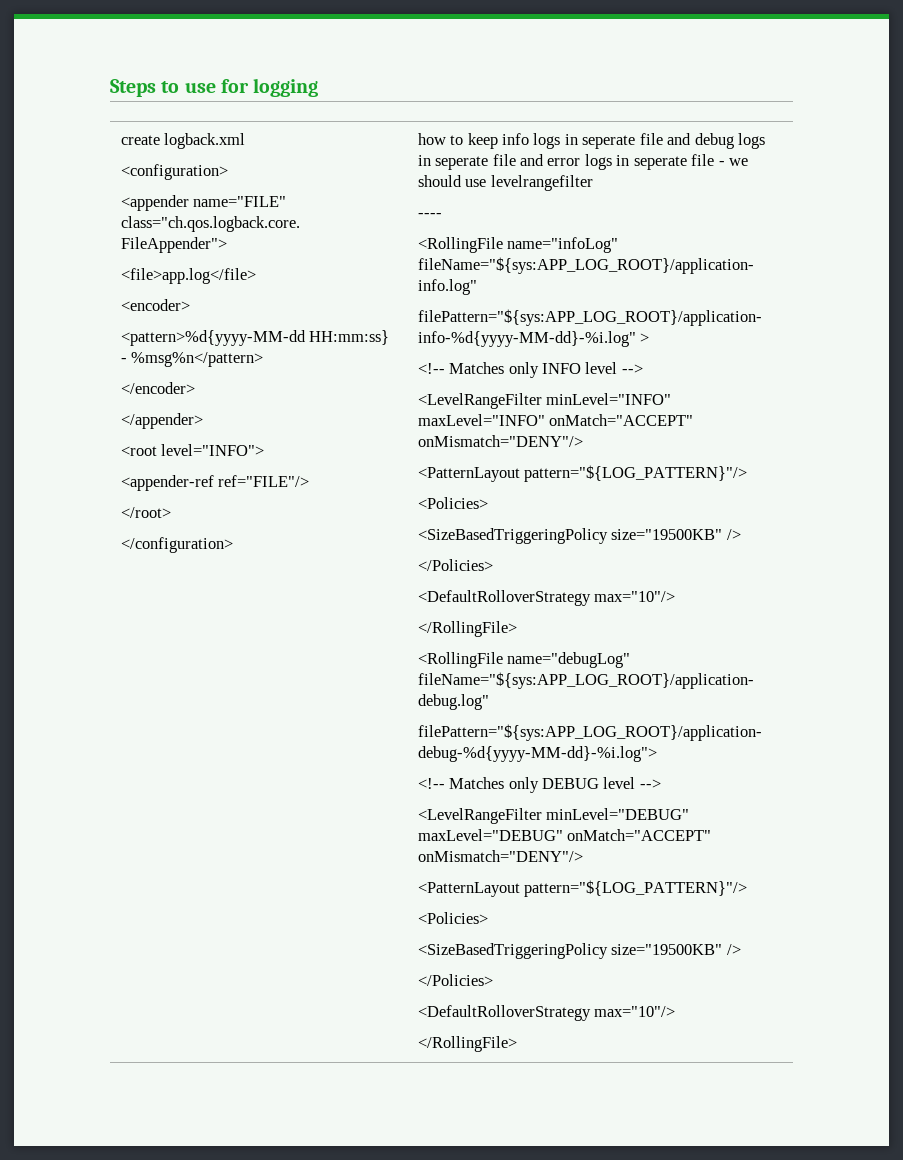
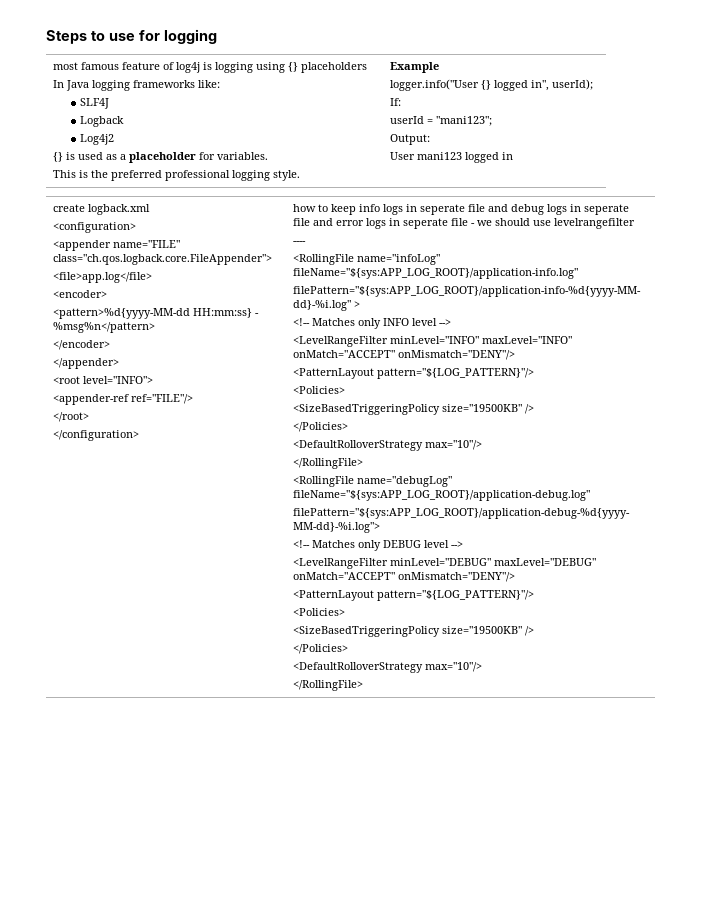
(319, 87) none -> [53,62,368,73] [53,80,221,91] [80,98,110,109] [80,116,125,127] [80,134,115,145] [53,152,269,163] [53,170,301,181] [390,62,440,73] [390,79,594,91] [390,98,402,106] [390,116,493,126] [390,134,431,145] [390,152,514,163] // most famous feature of log4j is logging using {} placeholders // In Java logging frameworks like: // SLF4J // Logback // Log4j2 // {} is used as a placeholder for variables. // This is the preferred professional logging style. | Example // logger.info("User {} logged in", userId); // If: // userId = "mani123"; // Output: // User mani123 logged in

